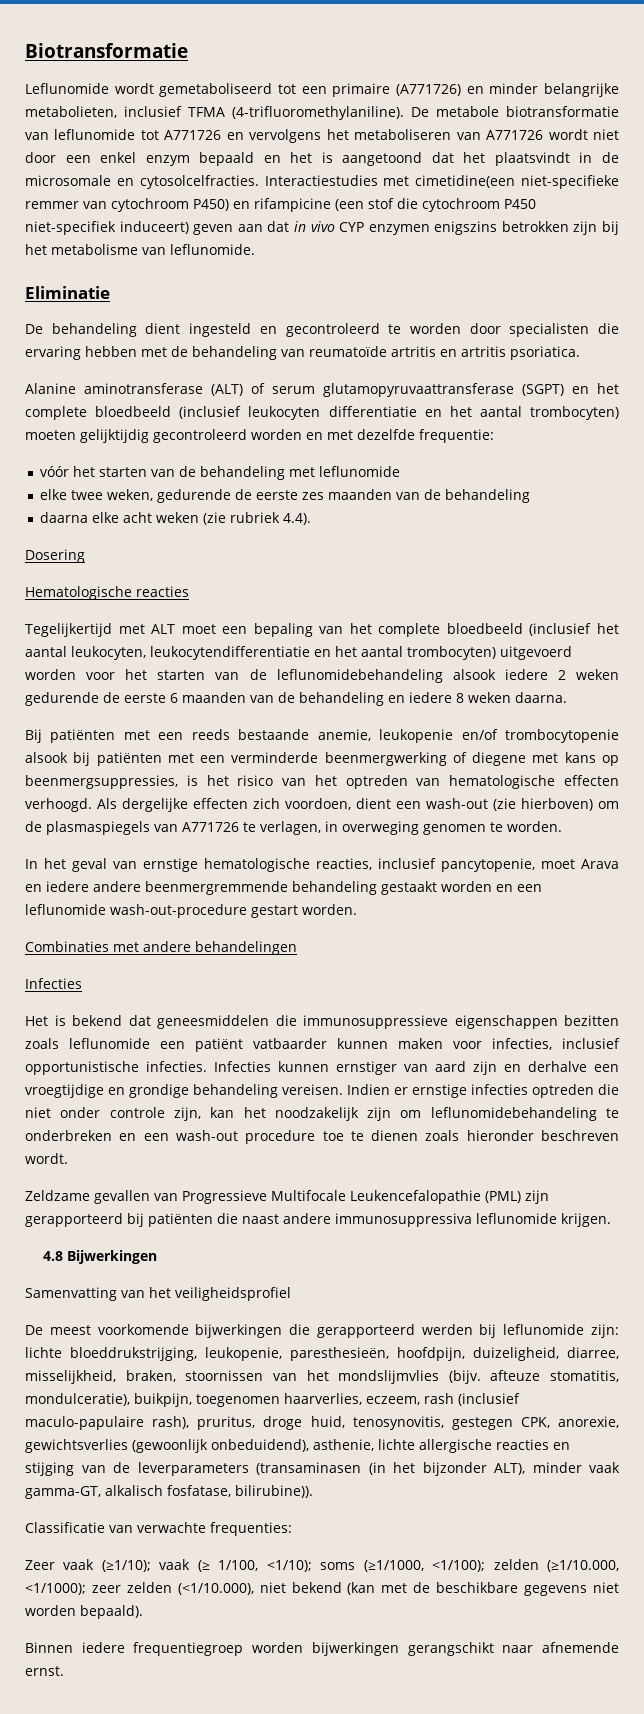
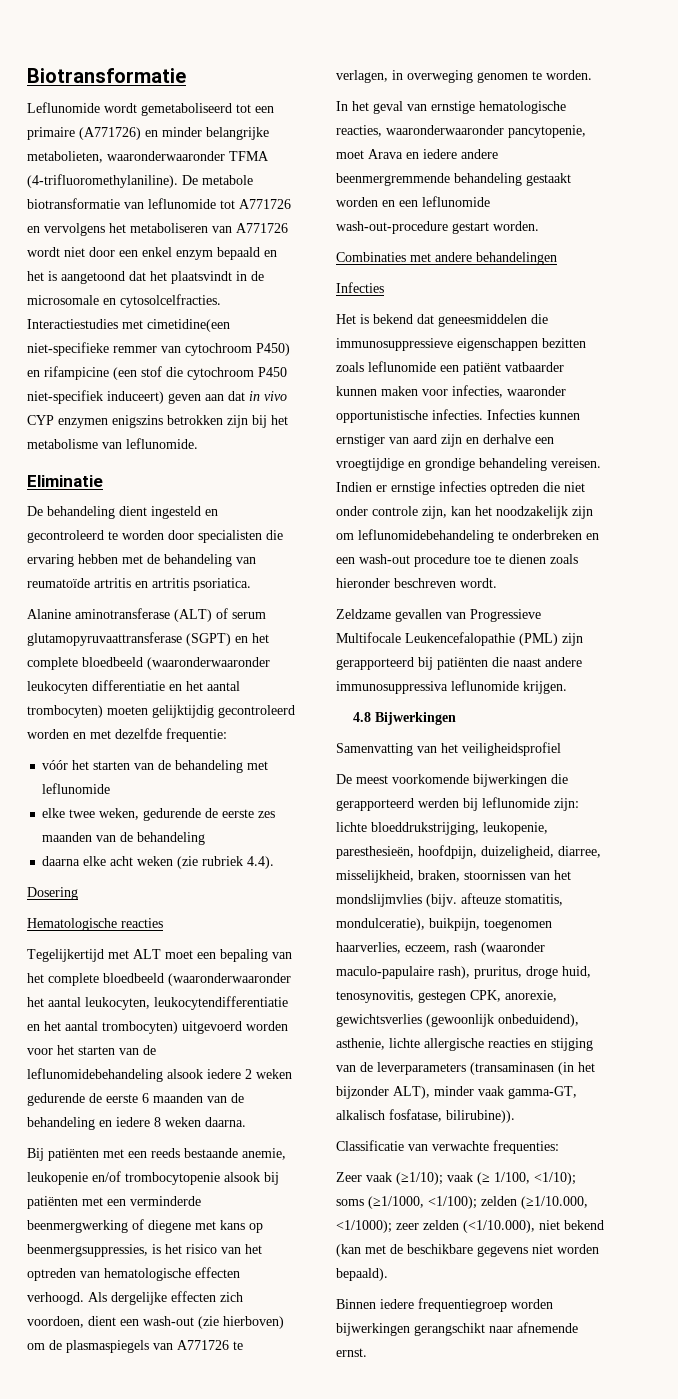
[124,106,182,117] inclusief -> [107,151,225,161] waaronderwaaronder
[179,406,242,419] (inclusief -> [147,657,270,670] (waaronderwaaronder
[529,623,592,636] (inclusief -> [168,973,291,986] (waaronderwaaronder
[378,858,436,869] inclusief -> [386,125,504,135] waaronderwaaronder
[562,1038,620,1049] inclusief -> [507,386,566,396] waaronder
[458,1393,520,1406] (inclusief -> [481,942,545,955] (waaronder

